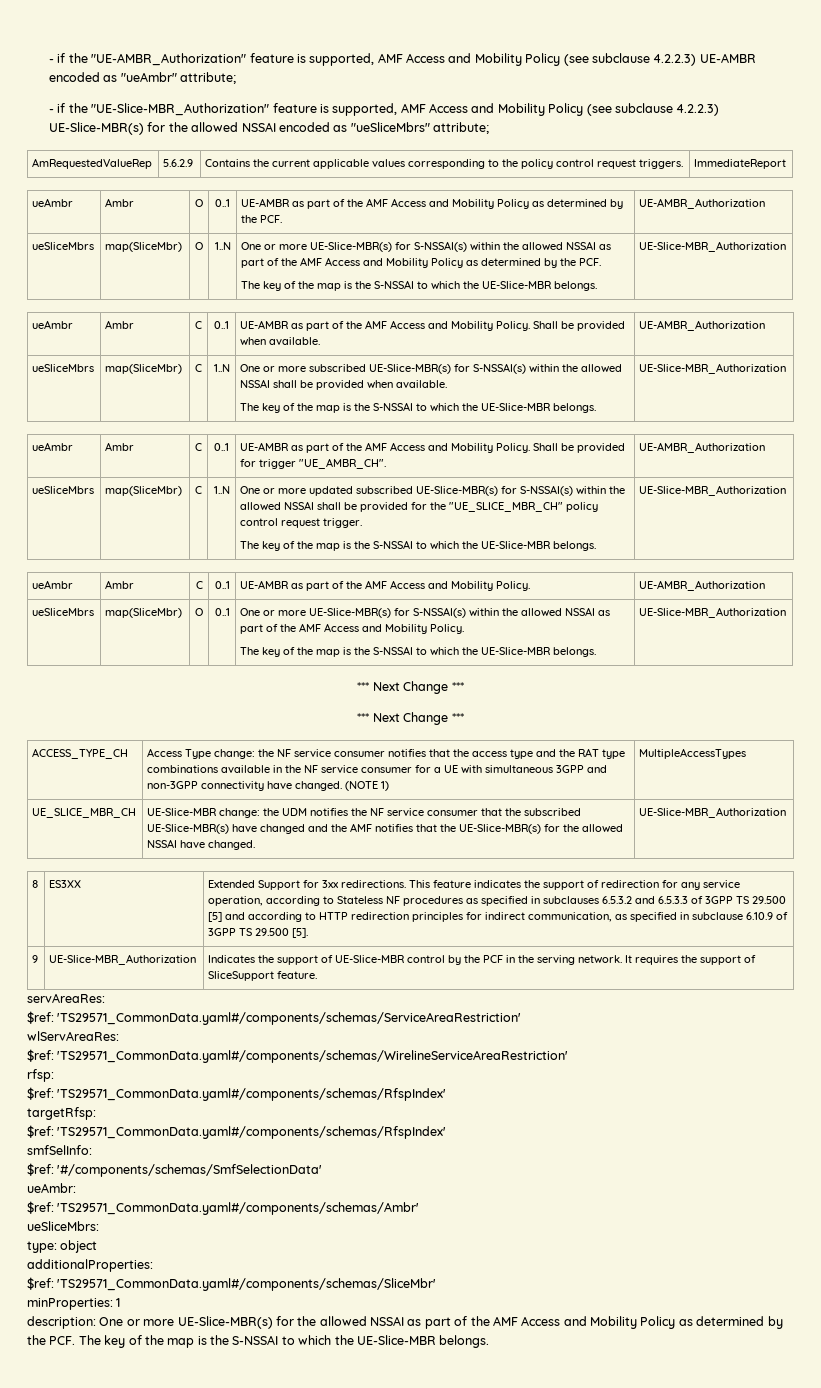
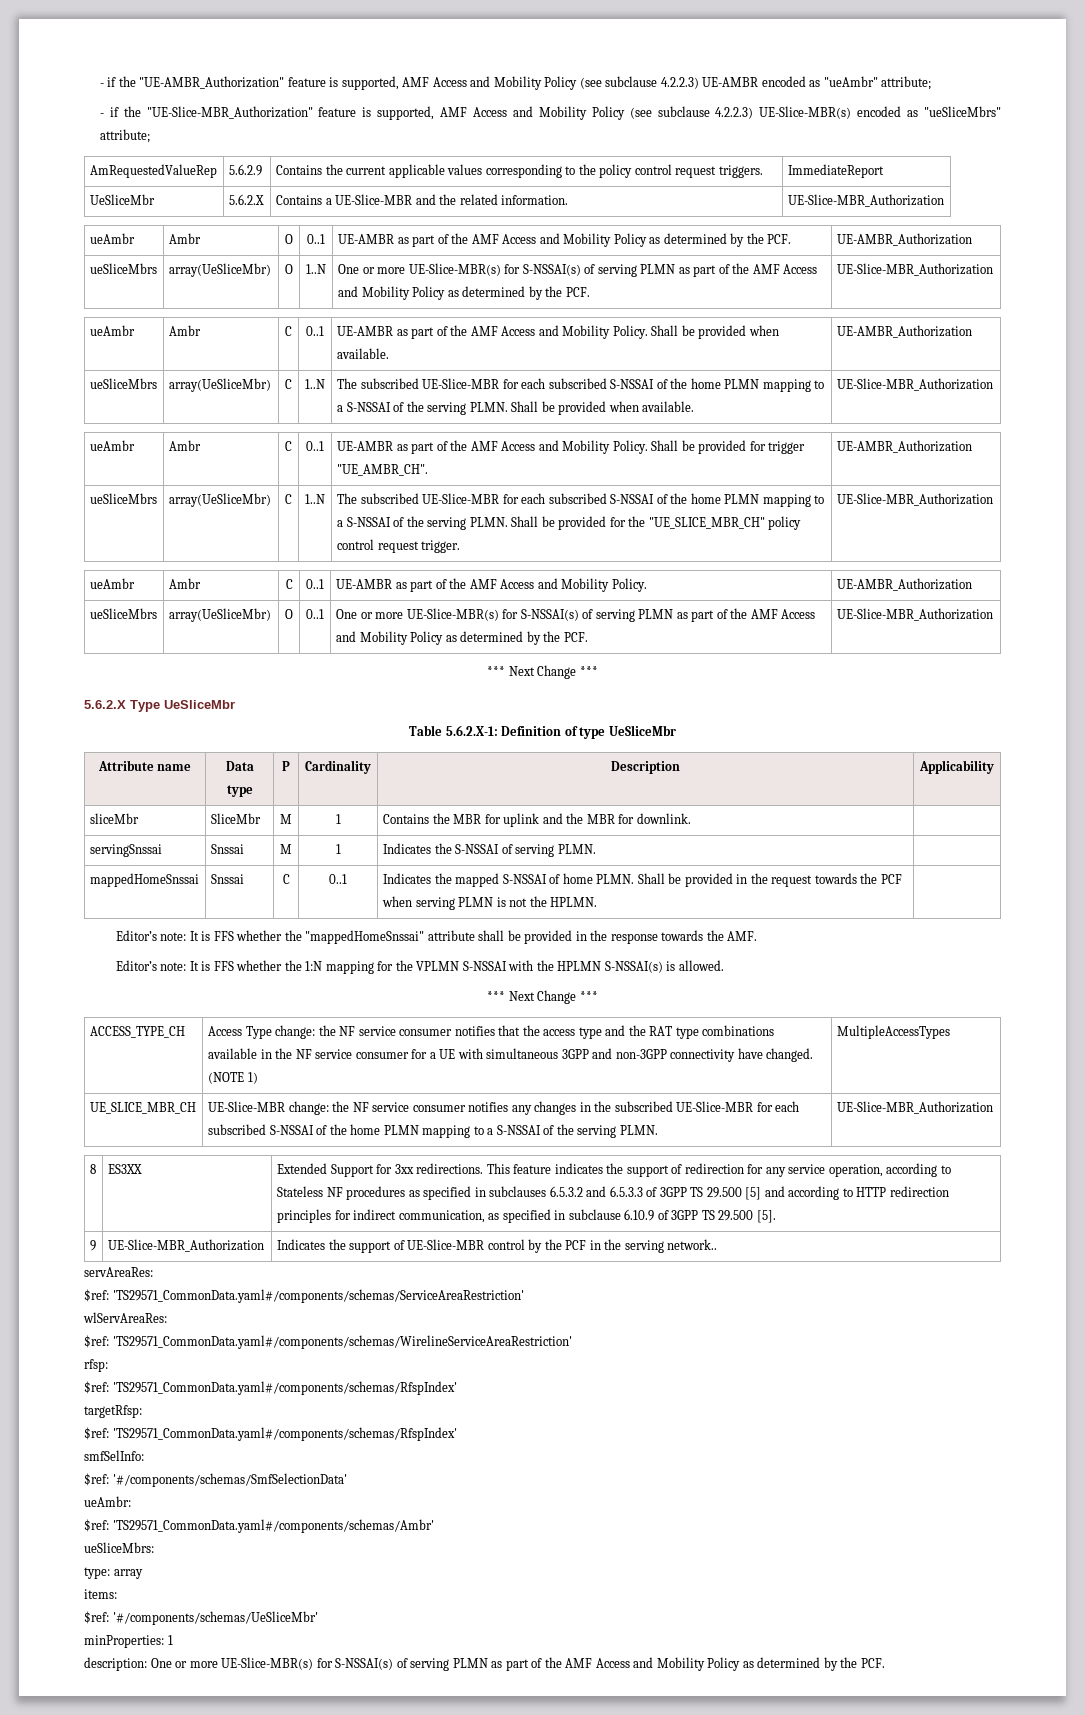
[147,122,276,132] for the allowed NSSAI -> (852, 112) none
(787, 164) none -> [89,194,155,205] [228,194,264,205] [275,194,569,205] [787,194,944,207] // UeSliceMbr | 5.6.2.X | Contains a UE-Slice-MBR and the related information. | UE-Slice-MBR_Authorization
[105,242,183,252] map(SliceMbr) -> [168,263,271,277] array(UeSliceMbr)
[470,241,597,250] within the allowed NSSAI -> [584,264,676,277] of serving PLMN
[241,280,598,291] // The key of the map is the S-NSSAI to which the UE-Slice-MBR belongs. -> (590, 292) none
[105,364,183,374] [195,364,202,372] [213,364,230,372] [240,363,623,374] [240,379,448,390] [240,402,597,413] map(SliceMbr) | C | 1..N | One or more subscribed UE-Slice-MBR(s) for S-NSSAI(s) within the allowed NSSAI shall be provided when available. // The key of the map is the S-NSSAI to which the UE-Slice-MBR belongs. -> [168,378,271,392] [285,379,292,389] [305,379,325,389] [336,378,825,392] [336,401,695,415] array(UeSliceMbr) | C | 1..N | The subscribed UE-Slice-MBR for each subscribed S-NSSAI of the home PLMN mapping to a S-NSSAI of the serving PLMN. Shall be provided when available.
[105,486,183,496] [195,486,202,494] [213,486,230,494] [240,485,626,496] [240,501,342,510] map(SliceMbr) | C | 1..N | One or more updated subscribed UE-Slice-MBR(s) for S-NSSAI(s) within the allowed NSSAI shall -> [168,493,271,507] [285,494,292,504] [305,494,325,504] [336,493,825,507] [336,516,539,530] array(UeSliceMbr) | C | 1..N | The subscribed UE-Slice-MBR for each subscribed S-NSSAI of the home PLMN mapping to a S-NSSAI of the serving PLMN. Shall
[240,540,597,551] // The key of the map is the S-NSSAI to which the UE-Slice-MBR belongs. -> (461, 546) none
[105,608,183,618] map(SliceMbr) -> [168,608,271,622] array(UeSliceMbr)
[469,607,611,616] [240,623,465,634] [240,646,597,657] within the allowed NSSAI as part of the AMF Access and Mobility Policy. // The key of the map is the S-NSSAI to which the UE-Slice-MBR belongs. -> [582,608,816,622] [335,631,588,645] of serving PLMN as part of the AMF Access and Mobility Policy as determined by the PCF.
(464, 686) none -> [84,700,235,712] [409,725,676,739] [97,760,192,771] [225,761,254,771] [226,785,253,797] [282,761,290,771] [305,760,371,774] [611,761,680,774] [919,760,994,774] [89,813,139,824] [210,813,261,824] [280,814,292,824] [335,814,341,824] [382,813,691,827] [89,844,162,857] [210,844,244,854] [280,844,292,854] [335,844,341,854] [382,843,596,857] [89,873,199,887] [210,874,244,884] [282,874,290,884] [329,874,347,884] [382,873,902,887] [381,896,598,910] [115,930,758,944] [115,960,724,974] // 5.6.2.X Type UeSliceMbr // Table 5.6.2.X-1: Definition of type UeSliceMbr // Attribute name | Data type | P | Cardinality | Description | Applicability // sliceMbr | SliceMbr | M | 1 | Contains the MBR for uplink and the MBR for downlink. | // servingSnssai | Snssai | M | 1 | Indicates the S-NSSAI of serving PLMN. | // mappedHomeSnssai | Snssai | C | 0..1 | Indicates the mapped S-NSSAI of home PLMN. Shall be provided in the request towards the PCF when serving PLMN is not the HPLMN. | // Editor’s note: It is FFS whether the "mappedHomeSnssai" attribute shall be provided in the response towards the AMF. // Editor’s note: It is FFS whether the 1:N mapping for the VPLMN S-NSSAI with the HPLMN S-NSSAI(s) is allowed.
[282,808,582,816] [147,823,624,834] [147,839,256,850] UDM notifies the NF service consumer that the subscribed UE-Slice-MBR(s) have changed and the AMF notifies that the UE-Slice-MBR(s) for the allowed NSSAI have changed. -> [352,1101,800,1115] [207,1124,658,1138] NF service consumer notifies any changes in the subscribed UE-Slice-MBR for each subscribed S-NSSAI of the home PLMN mapping to a S-NSSAI of the serving PLMN.
[578,955,757,965] [208,971,318,981] network. It requires the support of SliceSupport feature. -> [667,1239,718,1250] network..
[60,1240,98,1253] [27,1259,153,1272] [27,1277,437,1291] object // additionalProperties: // $ref: 'TS29571_CommonData.yaml#/components/schemas/SliceMbr' -> [113,1569,143,1579] [84,1589,117,1599] [84,1611,318,1625] array // items: // $ref: '#/components/schemas/UeSliceMbr'
[297,1316,404,1326] the allowed NSSAI -> [335,1658,488,1671] S-NSSAI(s) of serving PLMN
[78,1335,490,1348] The key of the map is the S-NSSAI to which the UE-Slice-MBR belongs. -> (885, 1663) none

